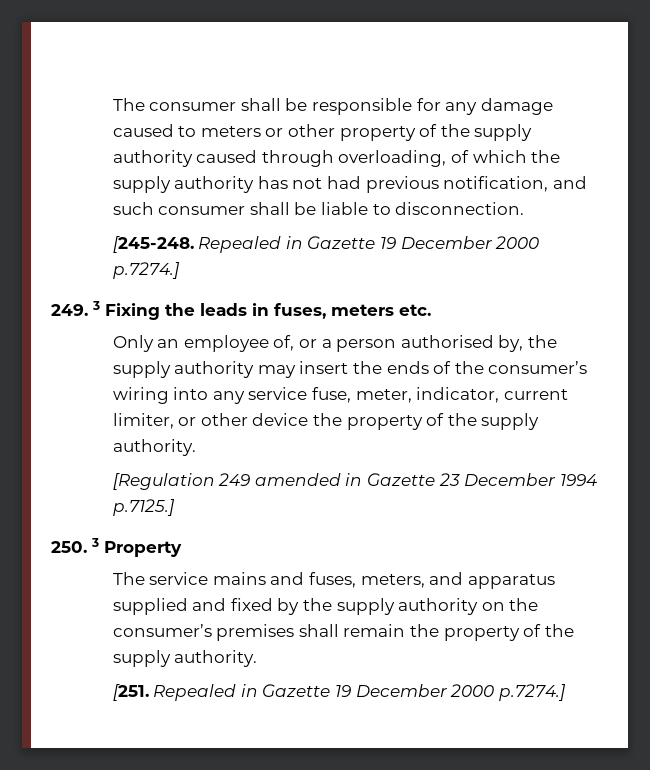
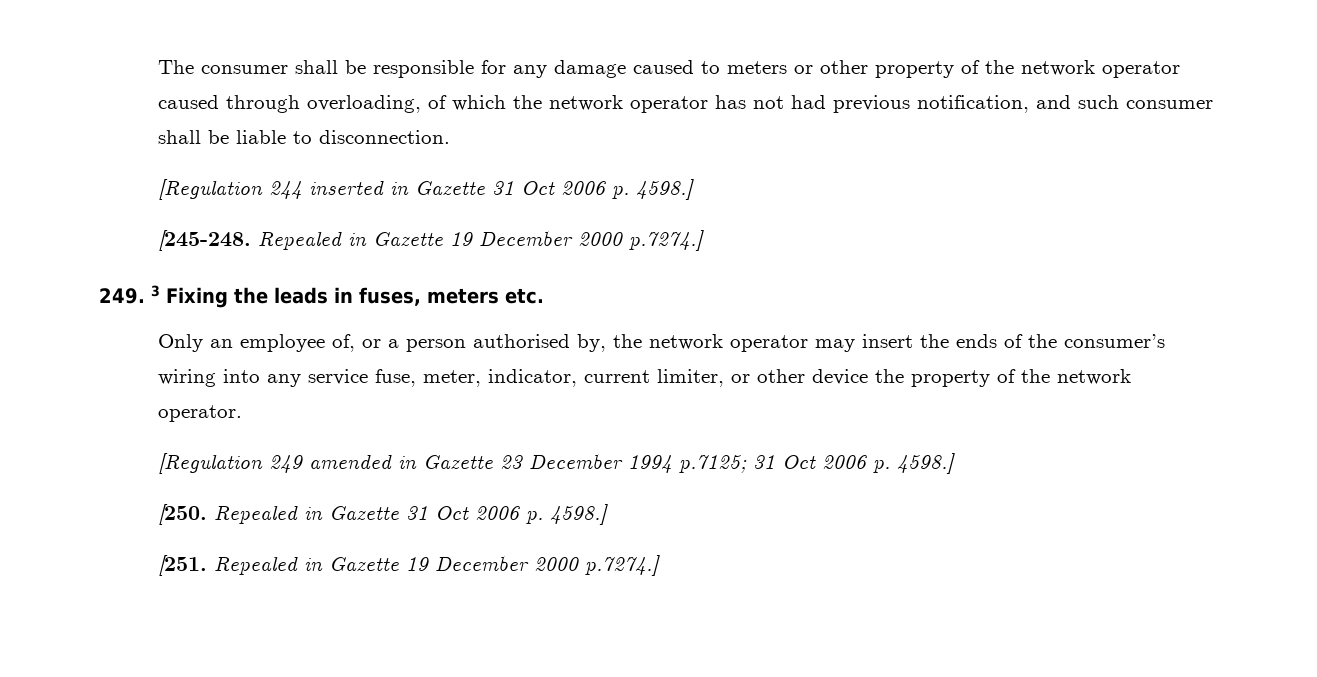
[474,124,533,141] [112,150,193,167] supply authority -> [1020,60,1180,78] network operator
[112,176,255,193] supply authority -> [548,95,708,113] network operator
(525, 208) none -> [157,179,694,201] // [Regulation 244 inserted in Gazette 31 Oct 2006 p. 4598.]
[112,361,255,378] supply authority -> [648,334,808,352] network operator
[481,413,540,430] [112,439,196,456] supply authority. -> [1056,369,1131,385] [157,405,242,422] network operator.
[112,499,175,516] [51,538,182,557] [112,572,555,589] [112,598,539,615] [112,624,574,641] [112,650,258,667] p.7125.] // 250. 3 Property // The service mains and fuses, meters, and apparatus supplied and fixed by the supply authority on the consumer’s premises shall remain the property of the supply authority. -> [678,453,955,474] [157,504,608,526] p.7125; 31 Oct 2006 p. 4598.] // [250. Repealed in Gazette 31 Oct 2006 p. 4598.]

